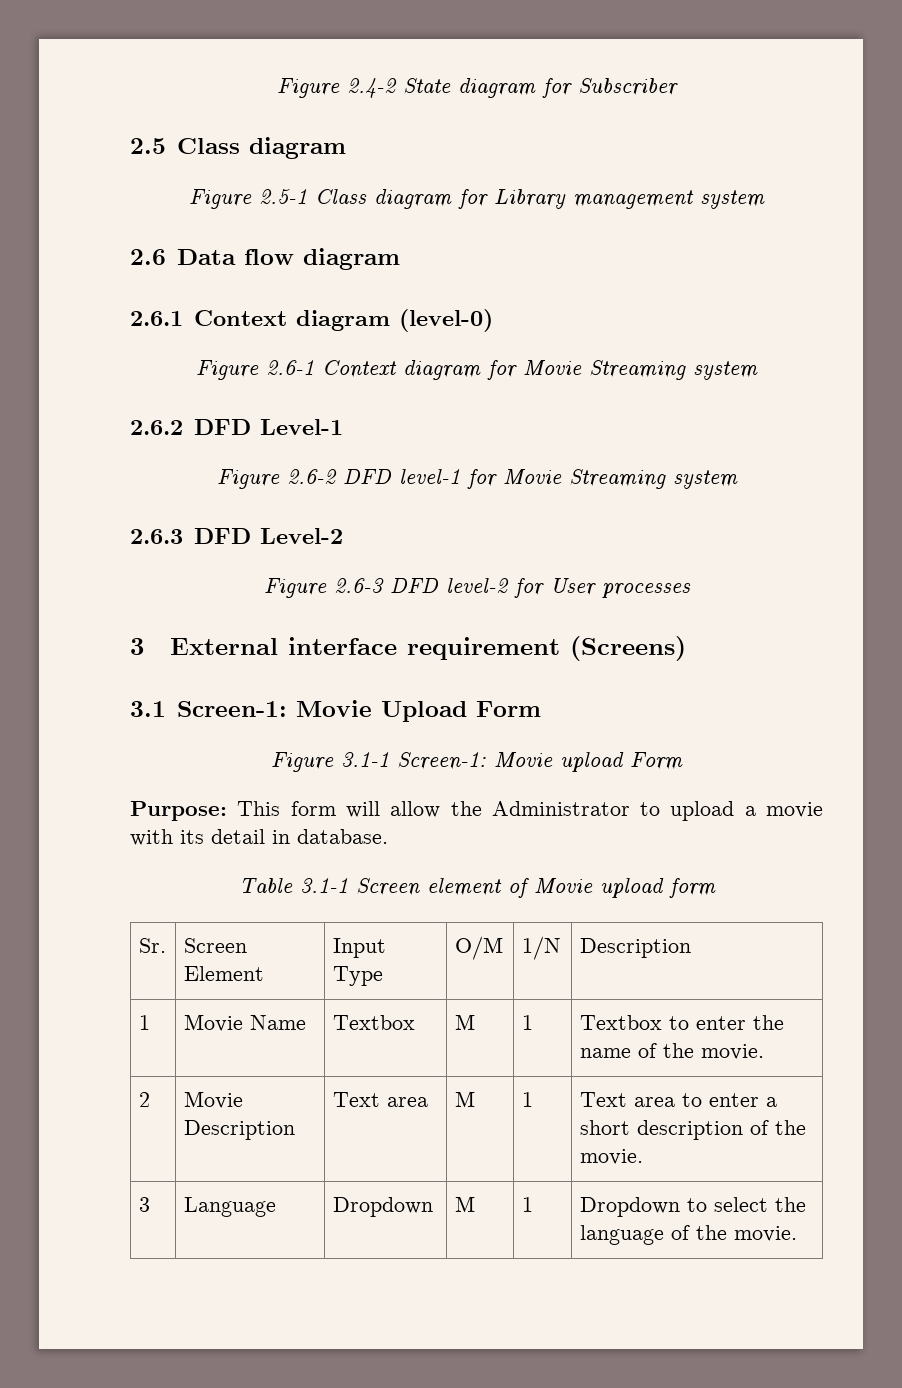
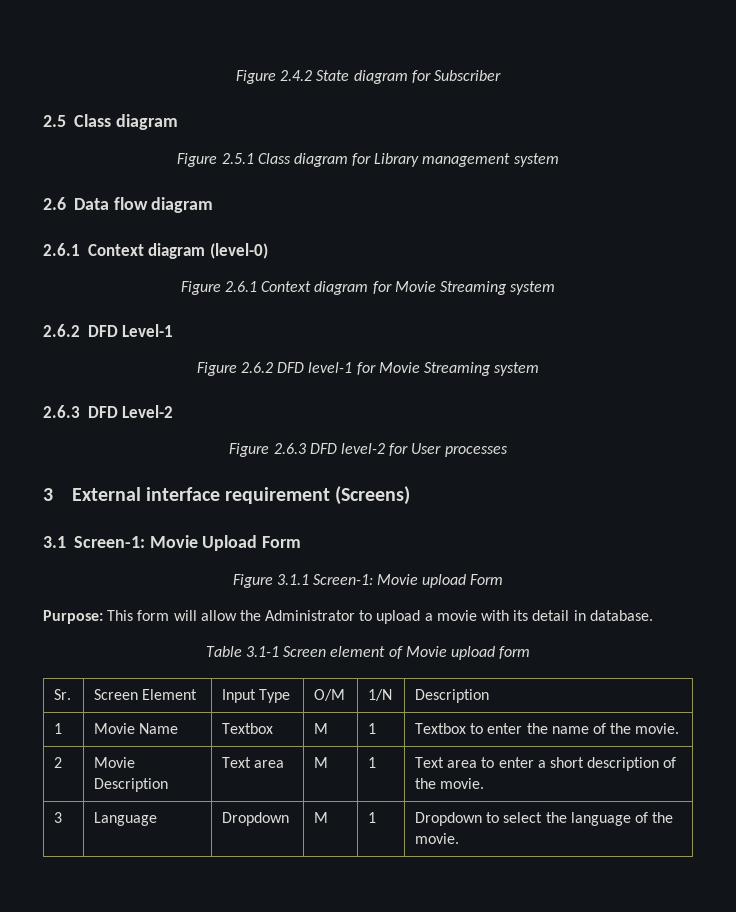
[277,78,397,98] Figure 2.4-2 -> [236,70,313,84] Figure 2.4.2
[259,189,307,204] 2.5-1 -> [221,153,254,164] 2.5.1
[266,360,314,375] 2.6-1 -> [225,281,258,292] 2.6.1
[286,469,337,484] 2.6-2 -> [241,362,274,373] 2.6.2
[333,578,384,593] 2.6-3 -> [273,443,306,454] 2.6.3
[341,752,389,767] 3.1-1 -> [276,574,309,585] 3.1.1

